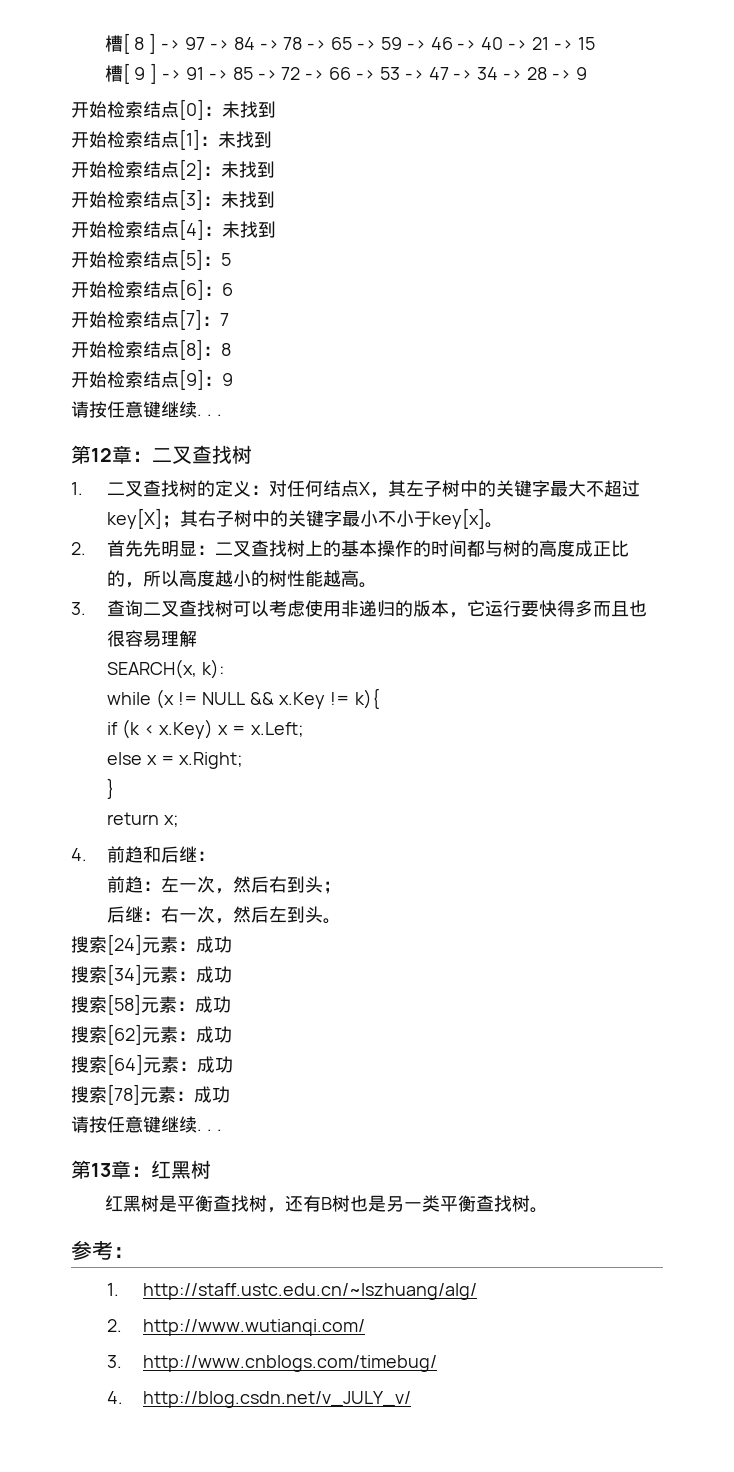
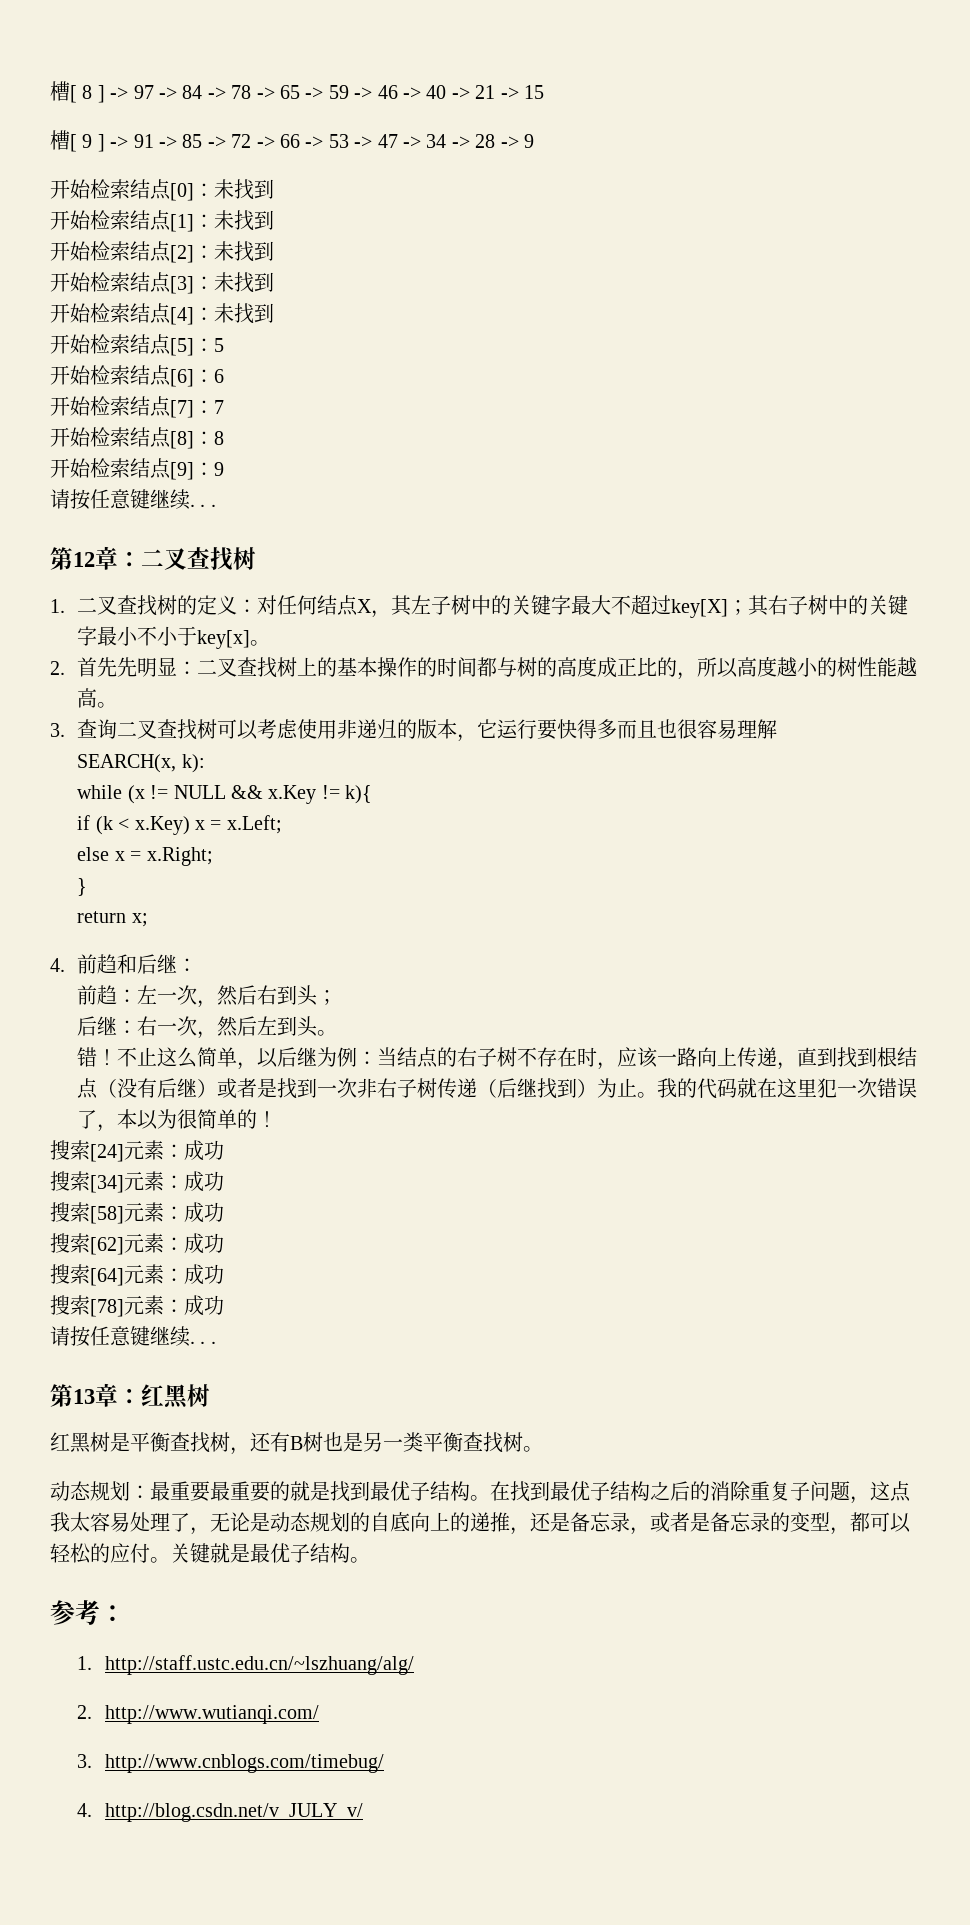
(341, 921) none -> [77,1047,918,1070] [77,1078,918,1099] [77,1109,278,1132] // 错！不止这么简单，以后继为例：当结点的右子树不存在时，应该一路向上传递，直到找到根结点（没有后继）或者是找到一次非右子树传递（后继找到）为止。我的代码就在这里犯一次错误了，本以为很简单的！
(548, 1210) none -> [50,1481,911,1504] [50,1512,911,1535] [50,1543,370,1564] // 动态规划：最重要最重要的就是找到最优子结构。在找到最优子结构之后的消除重复子问题，这点我太容易处理了，无论是动态规划的自底向上的递推，还是备忘录，或者是备忘录的变型，都可以轻松的应付。关键就是最优子结构。

